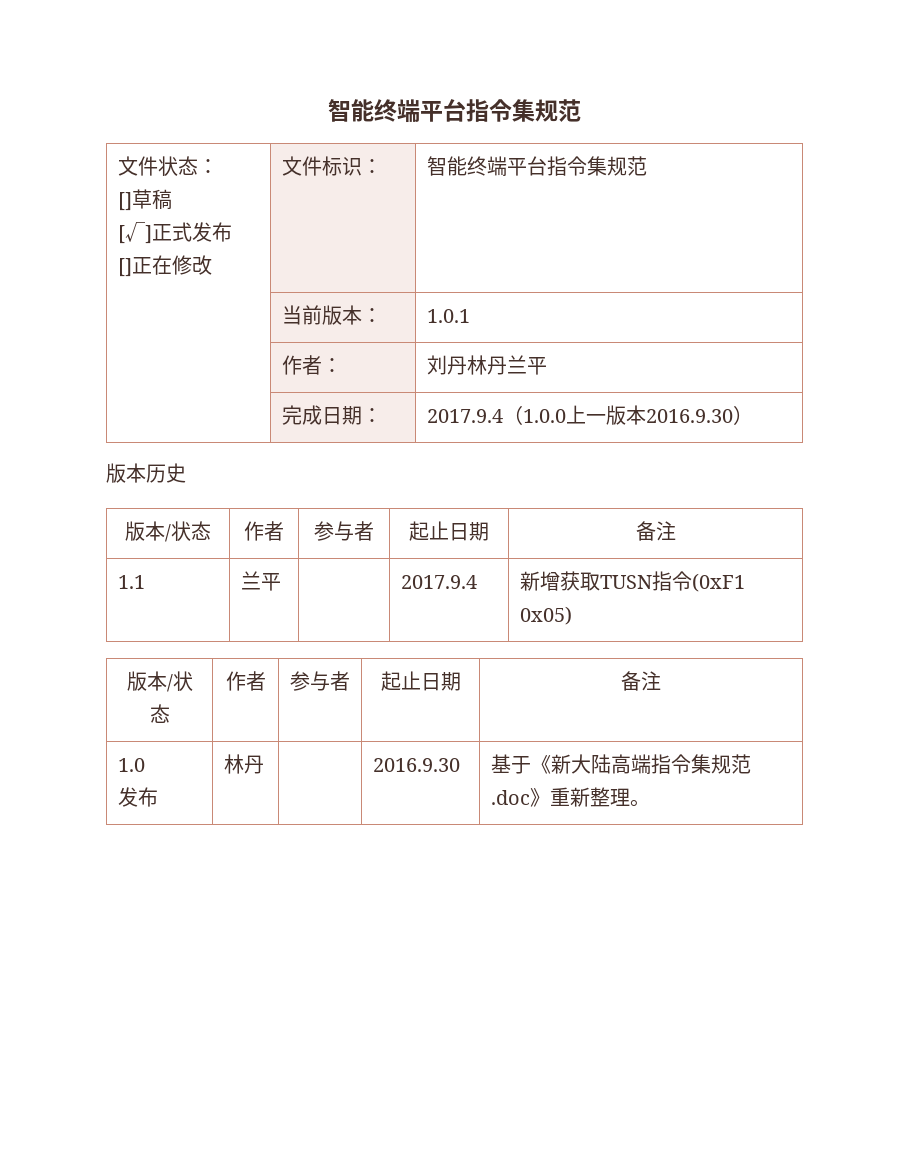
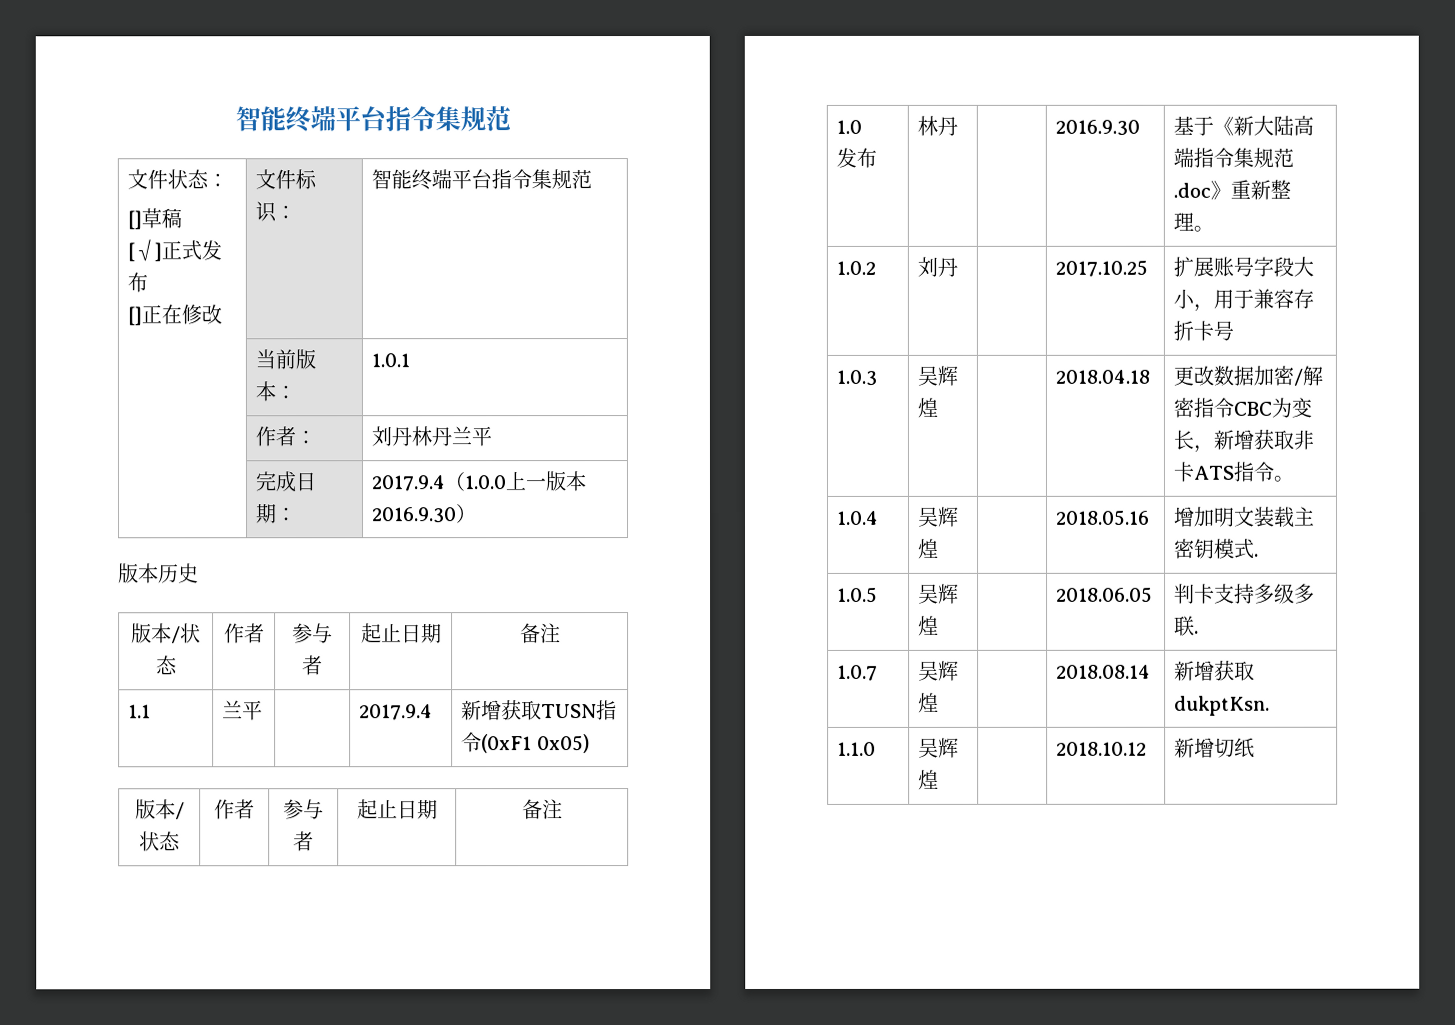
(650, 803) none -> [836,260,877,275] [917,256,959,277] [1055,259,1149,277] [1173,256,1315,277] [1173,288,1315,312] [1173,320,1235,341] [836,369,878,386] [917,365,959,386] [917,397,939,418] [1055,369,1151,384] [1173,365,1324,386] [1173,397,1313,418] [1173,429,1315,453] [1173,461,1295,482] [836,510,880,525] [917,506,960,527] [918,538,940,559] [1055,509,1151,526] [1173,506,1316,528] [1174,538,1260,559] [837,586,879,603] [918,583,960,604] [918,615,940,636] [1056,586,1154,603] [1174,583,1316,604] [1174,615,1200,636] [837,664,879,681] [918,660,960,681] [918,692,940,713] [1056,664,1152,679] [1174,660,1256,681] [1174,695,1271,716] [837,741,877,756] [918,737,960,758] [918,769,940,790] [1056,741,1148,756] [1174,737,1256,758] // 1.0.2 | 刘丹 | | 2017.10.25 | 扩展账号字段大小，用于兼容存折卡号 // 1.0.3 | 吴辉煌 | | 2018.04.18 | 更改数据加密/解密指令CBC为变长，新增获取非卡ATS指令。 // 1.0.4 | 吴辉煌 | | 2018.05.16 | 增加明文装载主密钥模式. // 1.0.5 | 吴辉煌 | | 2018.06.05 | 判卡支持多级多联. // 1.0.7 | 吴辉煌 | | 2018.08.14 | 新增获取dukptKsn. // 1.1.0 | 吴辉煌 | | 2018.10.12 | 新增切纸

